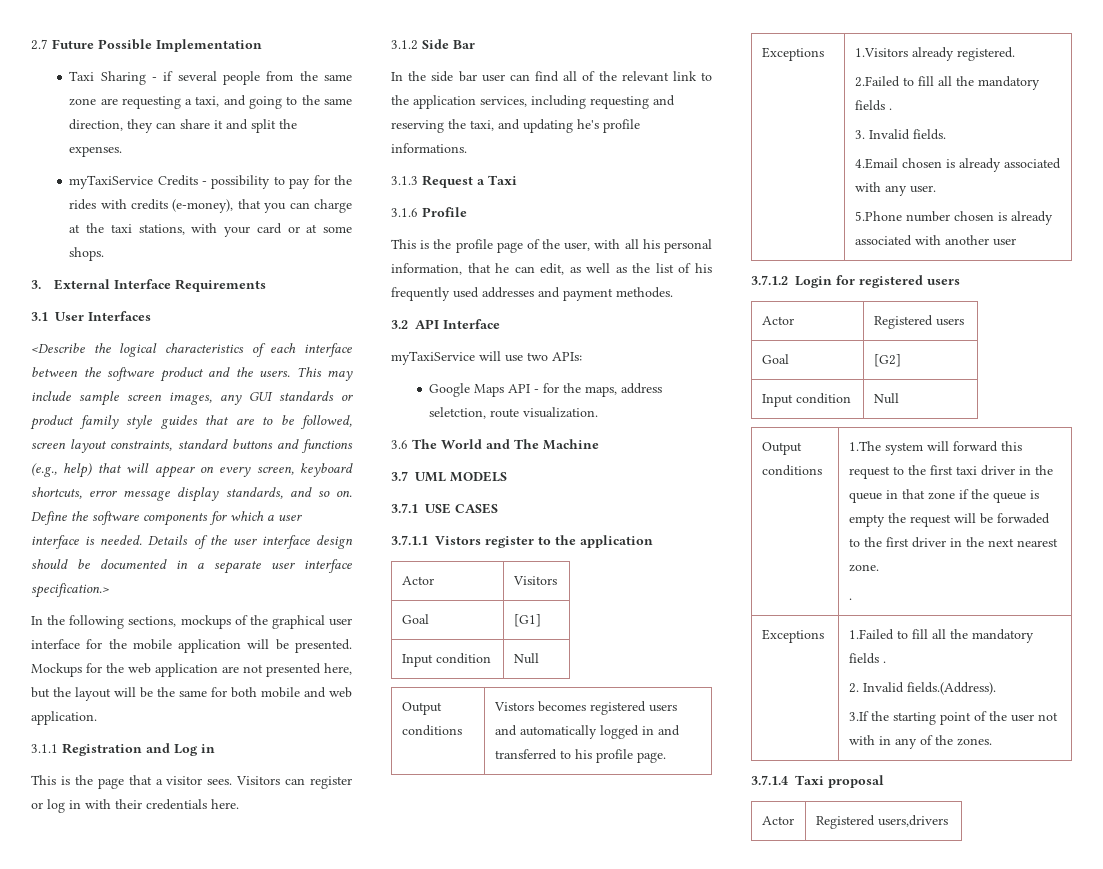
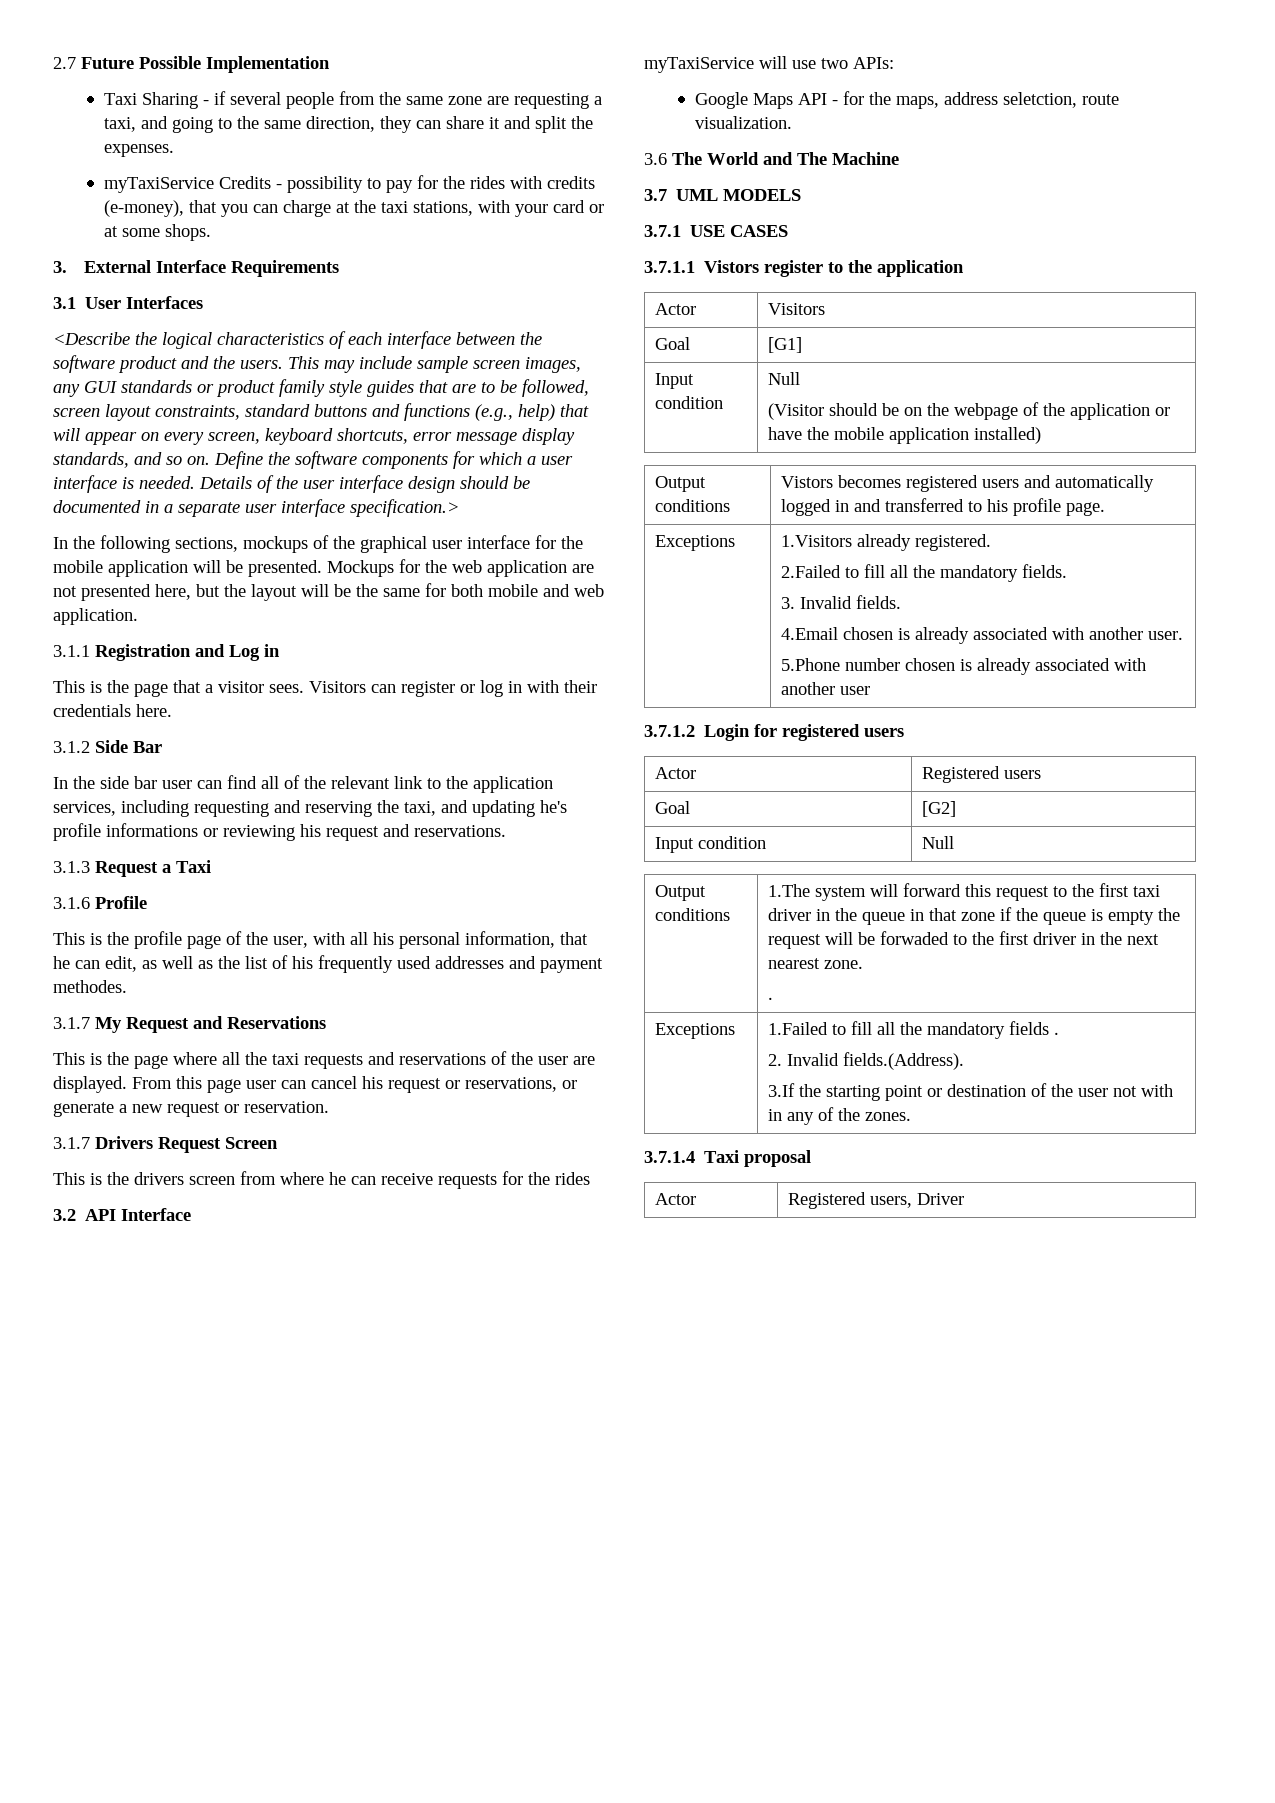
[391,143,467,153] informations. -> [106,823,506,841] informations or reviewing his request and reservations.
(673, 292) none -> [53,1016,326,1033] [53,1051,595,1069] [53,1076,577,1093] [53,1101,329,1117] [53,1136,278,1153] [53,1171,590,1189] // 3.1.7 My Request and Reservations // This is the page where all the taxi requests and reservations of the user are displayed. From this page user can cancel his request or reservations, or generate a new request or reservation. // 3.1.7 Drivers Request Screen // This is the drivers screen from where he can receive requests for the rides
(539, 658) none -> [768,402,1171,420] [768,427,1042,444] // (Visitor should be on the webpage of the application or have the mobile application installed)
[854,100,892,111] fields . -> [1022,564,1068,578] fields.
[884,185,907,196] any -> [1089,627,1144,640] another
(971, 718) none -> [927,1084,1027,1097] or destination
[877,815,948,827] users,drivers -> [870,1193,965,1208] users, Driver

